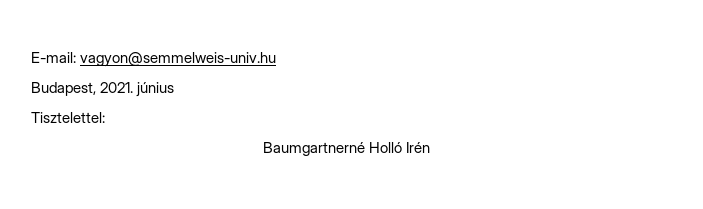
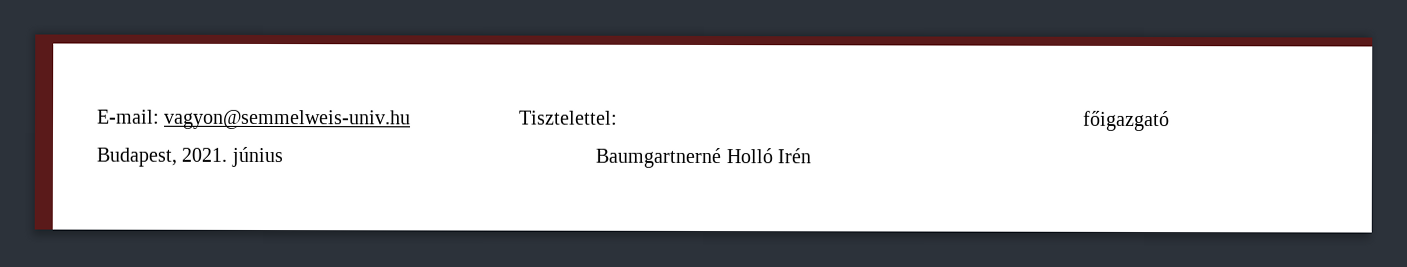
(431, 147) none -> [1082,110,1170,132] // főigazgató

